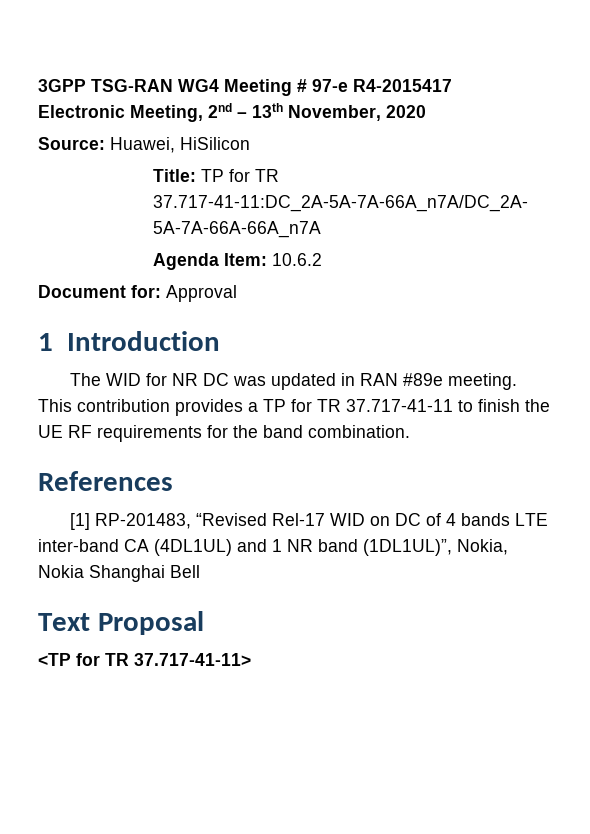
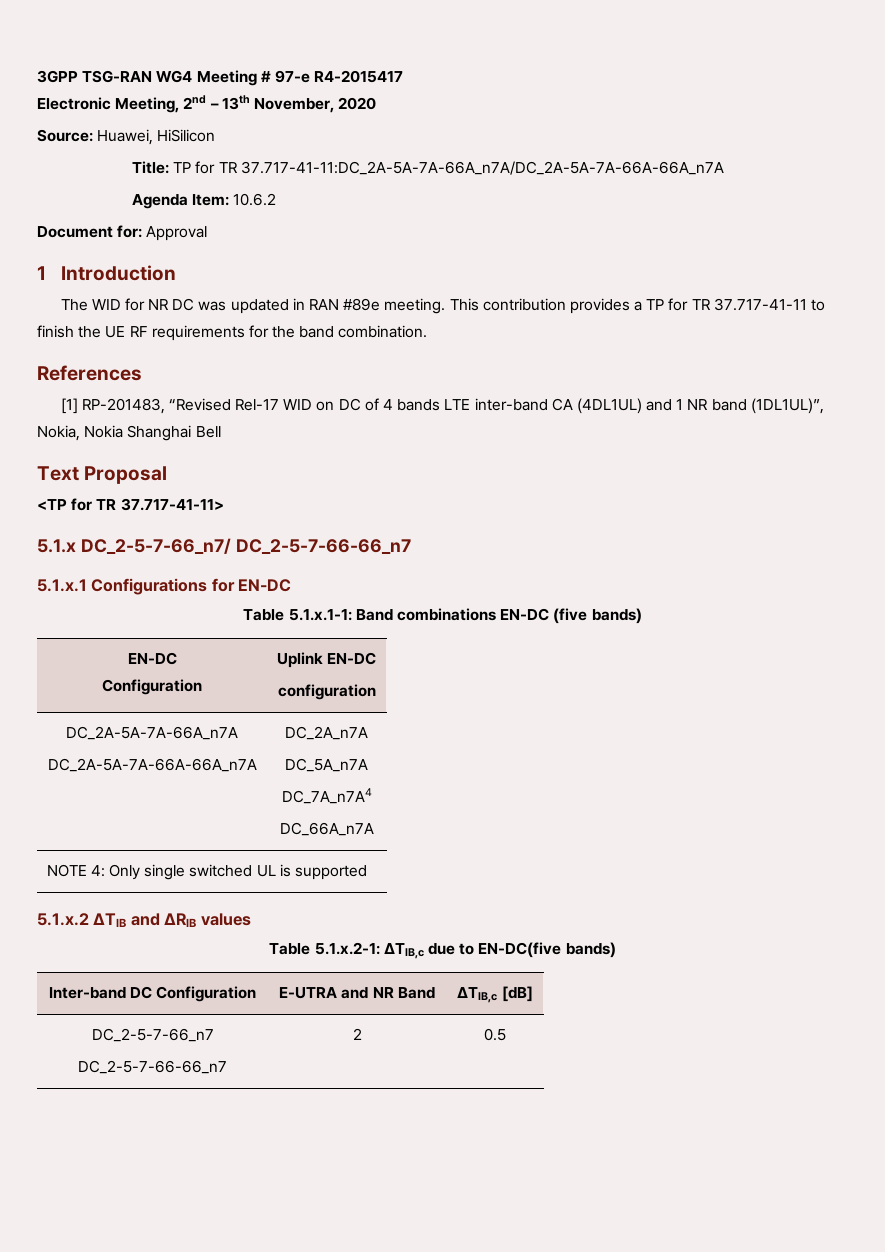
(251, 659) none -> [37,538,411,554] [37,578,292,595] [243,608,642,624] [127,652,177,665] [102,679,202,695] [276,652,377,668] [277,684,376,700] [66,726,238,740] [47,758,257,772] [285,726,368,740] [285,758,368,772] [281,788,372,804] [279,822,374,836] [46,864,367,880] [37,913,251,927] [269,942,616,959] [48,986,257,1002] [279,987,435,999] [457,986,533,1003] [91,1028,214,1042] [78,1060,227,1074] [352,1028,362,1040] [484,1028,506,1041] // 5.1.x DC_2-5-7-66_n7/ DC_2-5-7-66-66_n7 // 5.1.x.1 Configurations for EN-DC // Table 5.1.x.1-1: Band combinations EN-DC (five bands) // EN-DC // Configuration | Uplink EN-DC // configuration // DC_2A-5A-7A-66A_n7A // DC_2A-5A-7A-66A-66A_n7A | DC_2A_n7A // DC_5A_n7A // DC_7A_n7A4 // DC_66A_n7A // NOTE 4: Only single switched UL is supported // 5.1.x.2 ∆TIB and ∆RIB values // Table 5.1.x.2-1: ΔTIB,c due to EN-DC(five bands) // Inter-band DC Configuration | E-UTRA and NR Band | ΔTIB,c [dB] // DC_2-5-7-66_n7 // DC_2-5-7-66-66_n7 | 2 | 0.5

